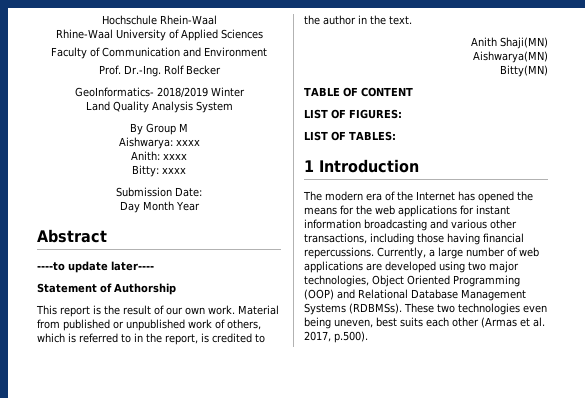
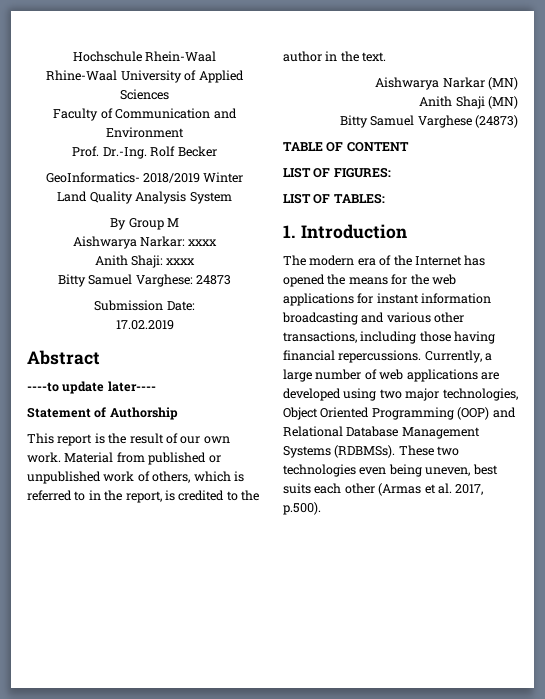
[118,137,200,149] [131,151,187,160] [132,165,186,177] Aishwarya: xxxx // Anith: xxxx // Bitty: xxxx -> [72,236,218,249] [94,255,196,268] [57,274,232,287] Aishwarya Narkar: xxxx // Anith Shaji: xxxx // Bitty Samuel Varghese: 24873
[119,201,200,213] Day Month Year -> [115,320,174,330] 17.02.2019
[471,37,548,49] [473,51,548,63] [500,65,548,77] Anith Shaji(MN) // Aishwarya(MN) // Bitty(MN) -> [375,77,518,90] [419,96,518,109] [339,115,518,128] Aishwarya Narkar (MN) // Anith Shaji (MN) // Bitty Samuel Varghese (24873)
[304,160,314,172] 1 -> [283,225,295,238] 1.

